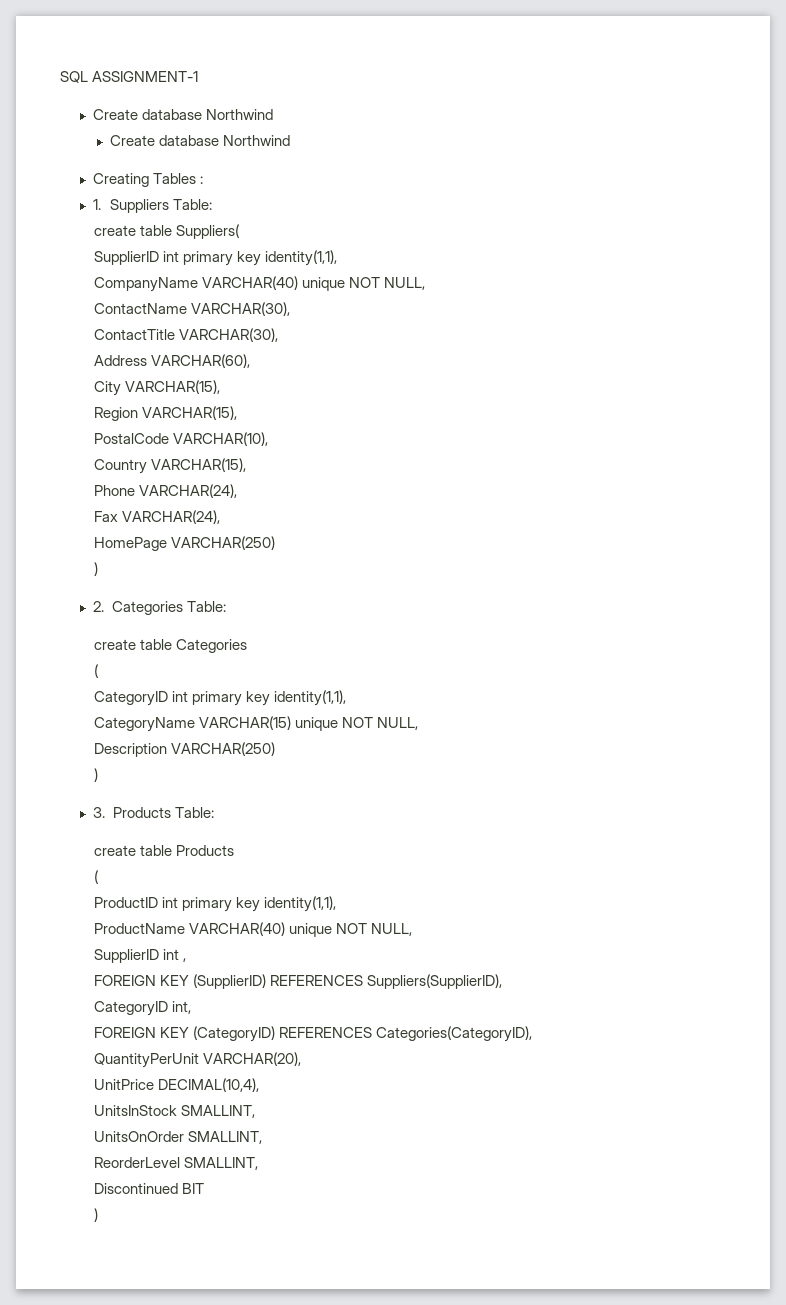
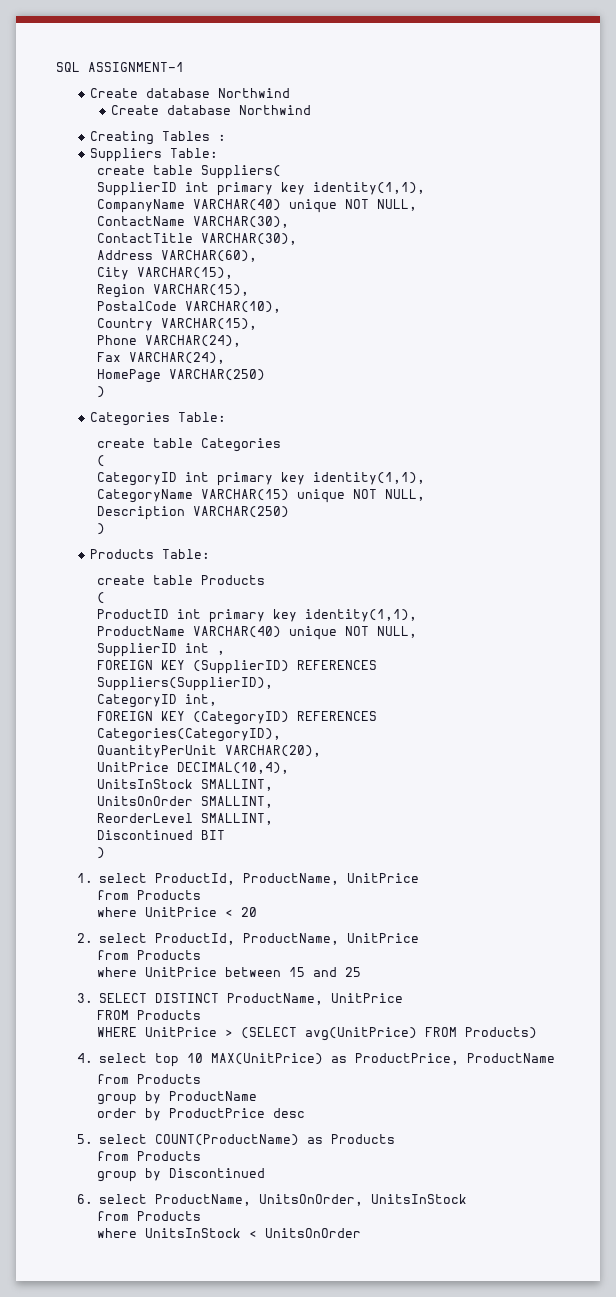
[93,199,102,210] 1. -> (227, 137) none
[93,601,105,612] 2. -> (106, 392) none
[93,807,106,818] 3. -> (106, 529) none
(98, 1215) none -> [76,873,419,885] [97,890,202,900] [97,907,258,917] [76,933,419,945] [97,950,202,960] [97,967,362,977] [76,993,403,1005] [97,1010,202,1020] [97,1027,538,1041] [76,1053,555,1067] [97,1074,202,1084] [97,1091,258,1105] [97,1108,306,1121] [76,1134,395,1146] [97,1151,202,1161] [97,1168,266,1182] [76,1194,467,1206] [97,1211,202,1221] [97,1228,362,1238] // 1. select ProductId, ProductName, UnitPrice // from Products // where UnitPrice < 20 // 2. select ProductId, ProductName, UnitPrice // from Products // where UnitPrice between 15 and 25 // 3. SELECT DISTINCT ProductName, UnitPrice // FROM Products // WHERE UnitPrice > (SELECT avg(UnitPrice) FROM Products) // 4. select top 10 MAX(UnitPrice) as ProductPrice, ProductName // from Products // group by ProductName // order by ProductPrice desc // 5. select COUNT(ProductName) as Products // from Products // group by Discontinued // 6. select ProductName, UnitsOnOrder, UnitsInStock // from Products // where UnitsInStock < UnitsOnOrder

